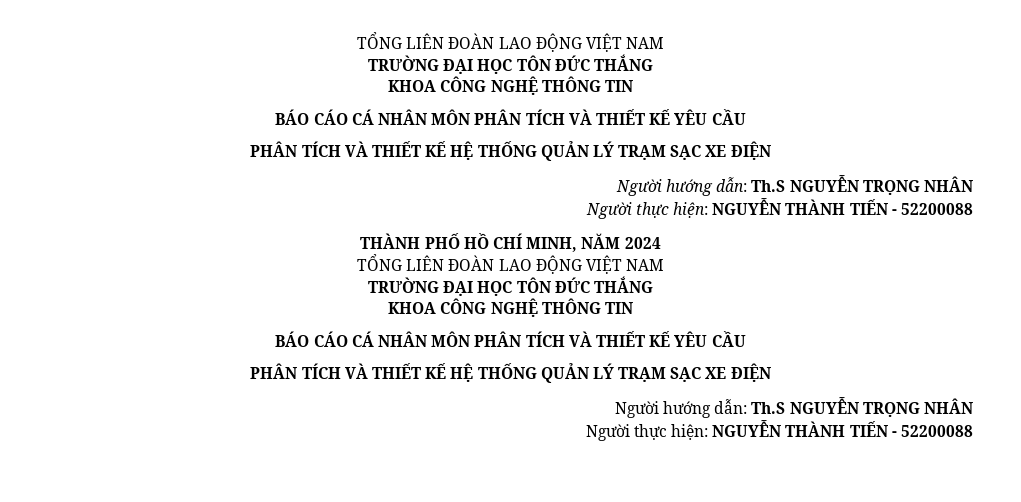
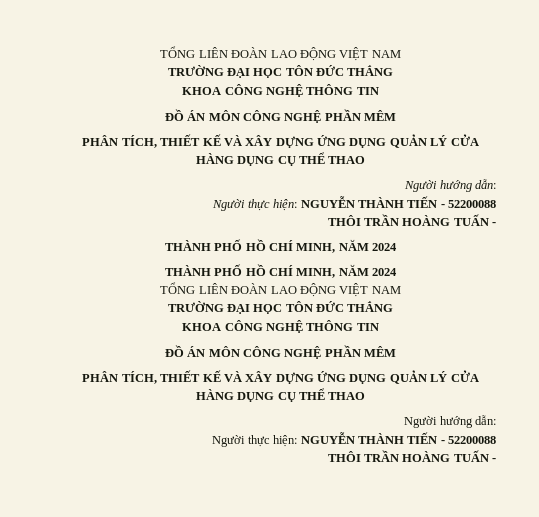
[275,109,746,125] [250,141,771,161] [615,175,973,196] [585,198,973,219] BÁO CÁO CÁ NHÂN MÔN PHÂN TÍCH VÀ THIẾT KẾ YÊU CẦU // PHÂN TÍCH VÀ THIẾT KẾ HỆ THỐNG QUẢN LÝ TRẠM SẠC XE ĐIỆN // Người hướng dẫn: Th.S NGUYỄN TRỌNG NHÂN // Người thực hiện: NGUYỄN THÀNH TIẾN - 52200088 -> [164,109,397,123] [82,134,479,148] [195,152,366,166] [404,179,496,192] [212,196,496,211] [327,214,496,226] [164,239,398,253] ĐỒ ÁN MÔN CÔNG NGHỆ PHẦN MÊM // PHÂN TÍCH, THIẾT KẾ VÀ XÂY DỰNG ỨNG DỤNG QUẢN LÝ CỬA HÀNG DỤNG CỤ THỂ THAO // Người hướng dẫn: // Người thực hiện: NGUYỄN THÀNH TIẾN - 52200088 // THÔI TRẦN HOÀNG TUẤN - // THÀNH PHỐ HỒ CHÍ MINH, NĂM 2024
[275,331,746,347] [250,363,771,383] [614,397,973,418] [585,420,973,441] BÁO CÁO CÁ NHÂN MÔN PHÂN TÍCH VÀ THIẾT KẾ YÊU CẦU // PHÂN TÍCH VÀ THIẾT KẾ HỆ THỐNG QUẢN LÝ TRẠM SẠC XE ĐIỆN // Người hướng dẫn: Th.S NGUYỄN TRỌNG NHÂN // Người thực hiện: NGUYỄN THÀNH TIẾN - 52200088 -> [164,345,397,359] [82,370,479,384] [195,388,366,402] [404,415,496,428] [212,432,496,447] [327,450,496,462] ĐỒ ÁN MÔN CÔNG NGHỆ PHẦN MÊM // PHÂN TÍCH, THIẾT KẾ VÀ XÂY DỰNG ỨNG DỤNG QUẢN LÝ CỬA HÀNG DỤNG CỤ THỂ THAO // Người hướng dẫn: // Người thực hiện: NGUYỄN THÀNH TIẾN - 52200088 // THÔI TRẦN HOÀNG TUẤN -

